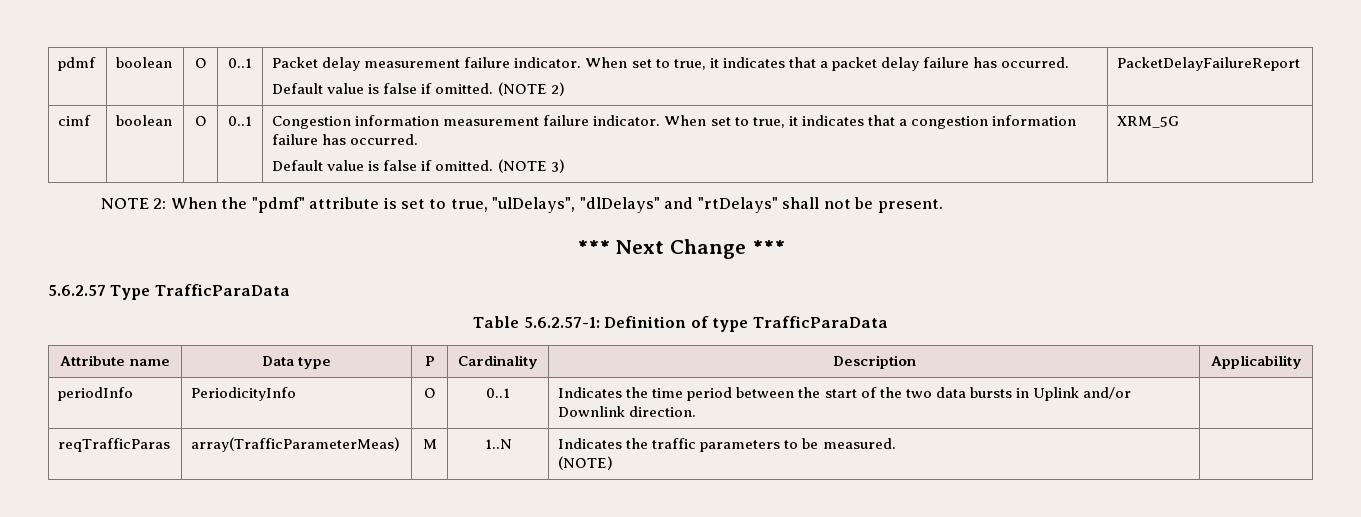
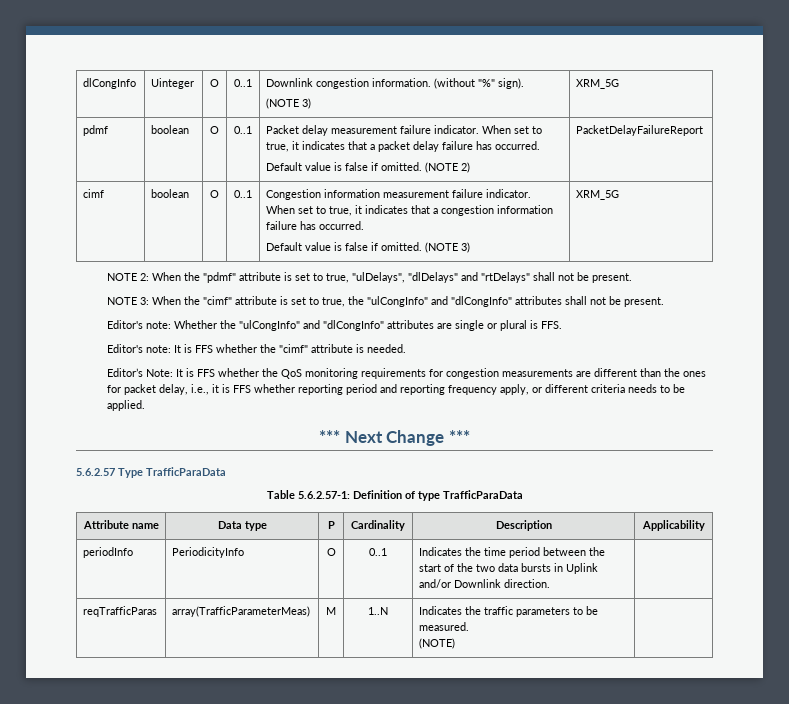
(58, 64) none -> [83,78,137,89] [151,78,195,89] [210,79,219,87] [234,79,252,87] [266,78,525,89] [266,98,312,109] [576,79,620,89] dlCongInfo | Uinteger | O | 0..1 | Downlink congestion information. (without "%" sign). // (NOTE 3) | XRM_5G //
(943, 206) none -> [107,296,665,307] [107,320,563,331] [107,344,407,353] [107,368,707,379] [107,384,686,395] [107,400,146,411] // NOTE 3: When the "cimf" attribute is set to true, the "ulCongInfo" and "dlCongInfo" attributes shall not be present. // Editor's note: Whether the "ulCongInfo" and "dlCongInfo" attributes are single or plural is FFS. // Editor's note: It is FFS whether the "cimf" attribute is needed. // Editor’s Note: It is FFS whether the QoS monitoring requirements for congestion measurements are different than the ones for packet delay, i.e., it is FFS whether reporting period and reporting frequency apply, or different criteria needs to be applied.

